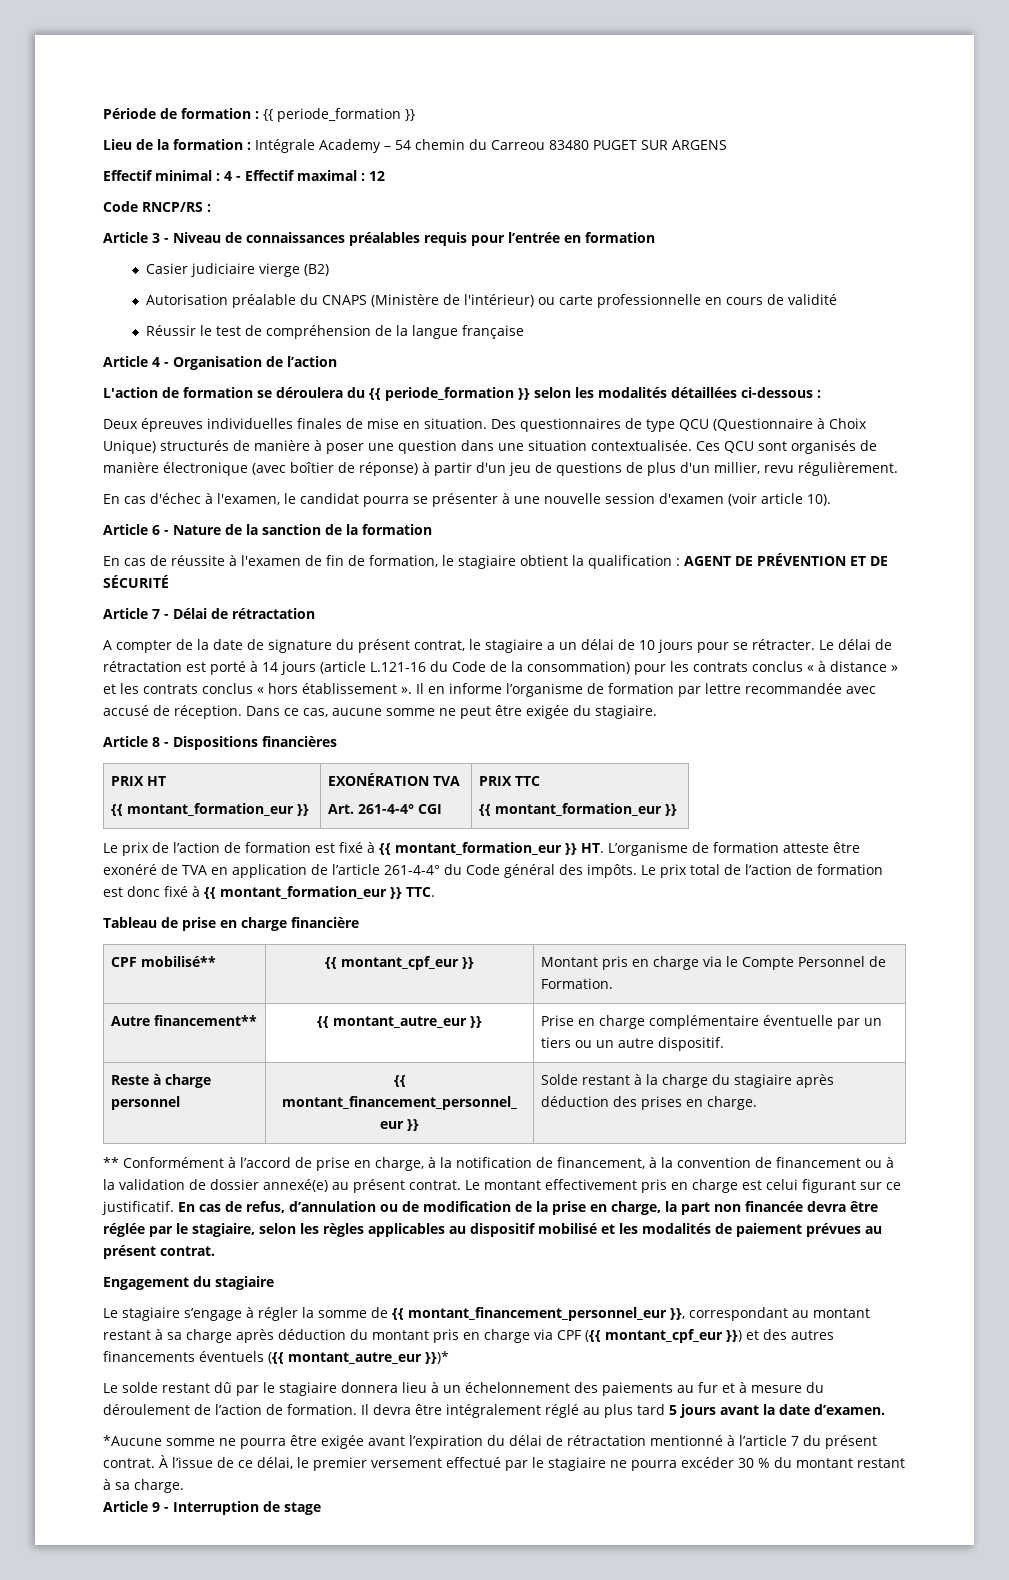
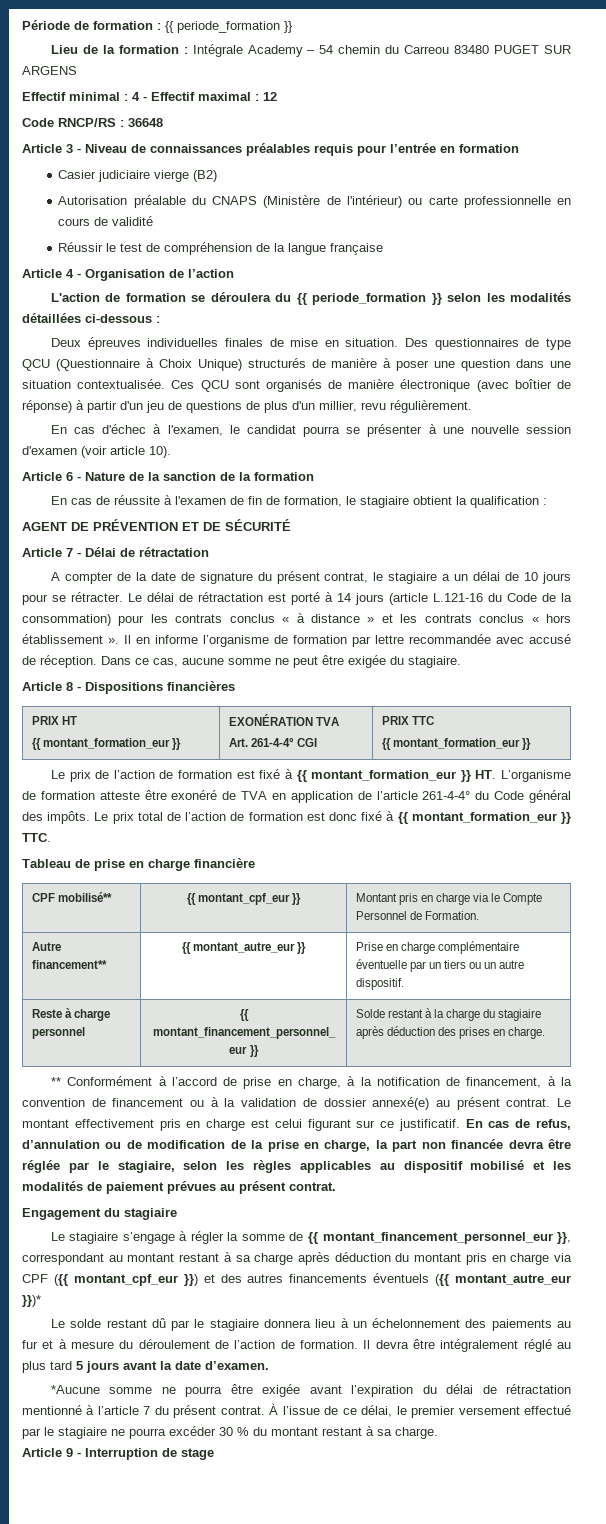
(211, 208) none -> [128,118,163,127] 36648
(680, 562) none -> (547, 501) //

